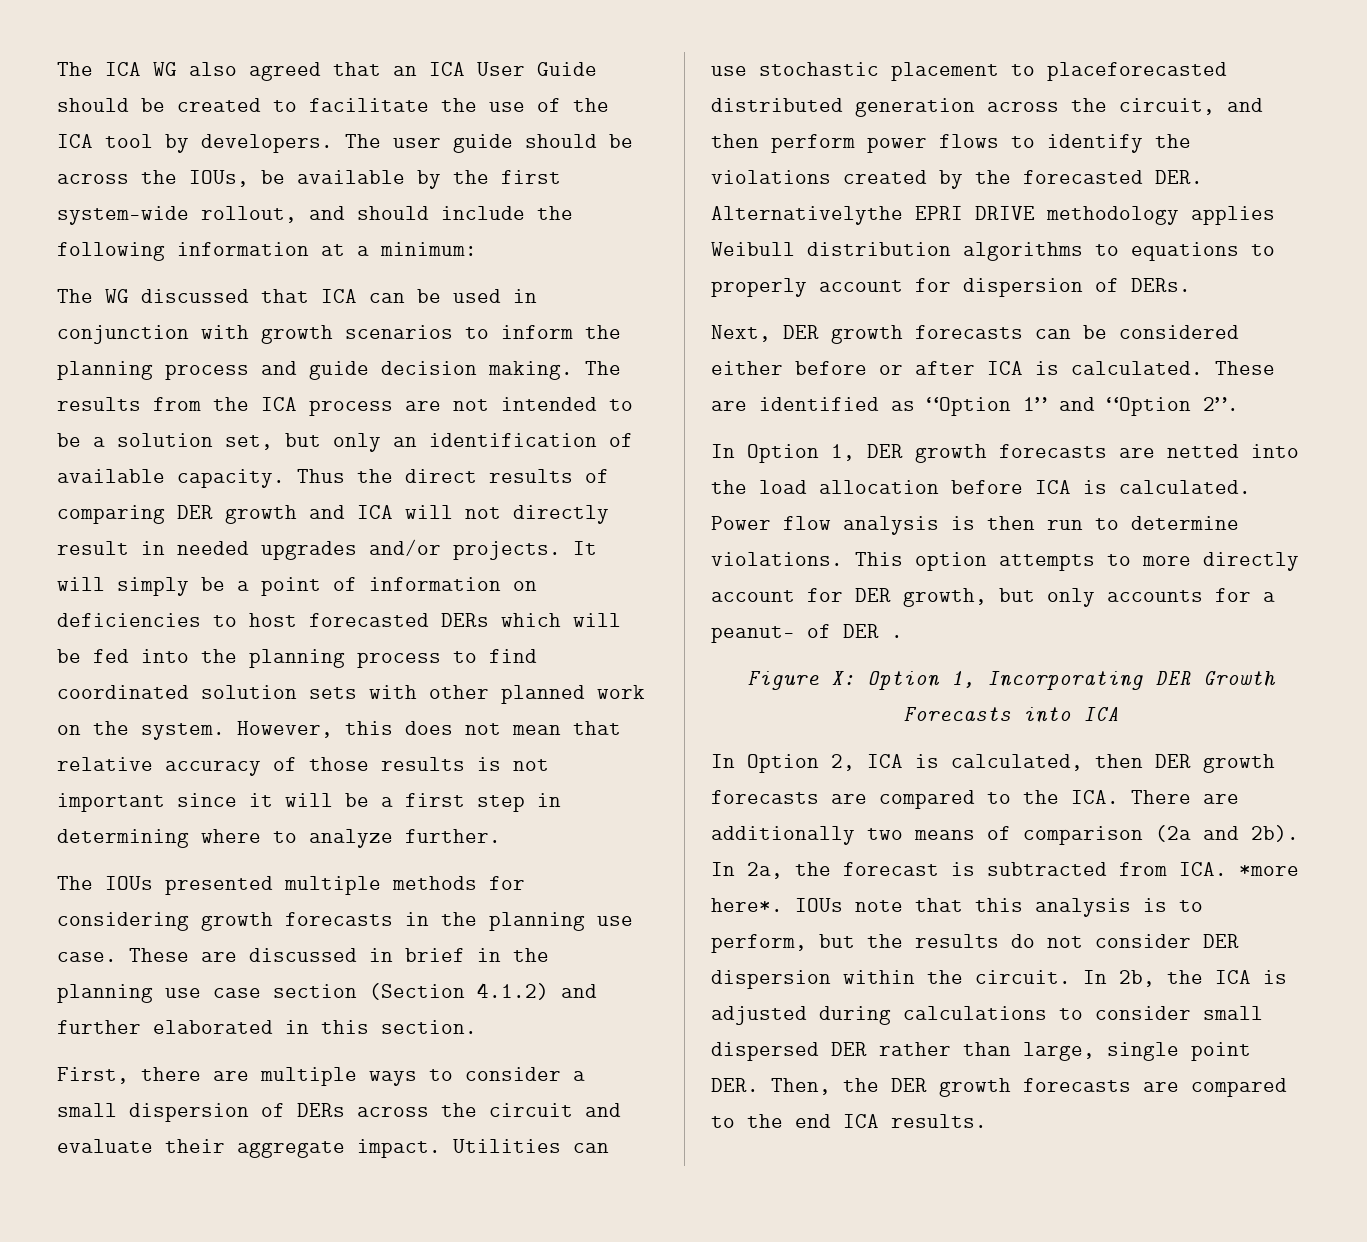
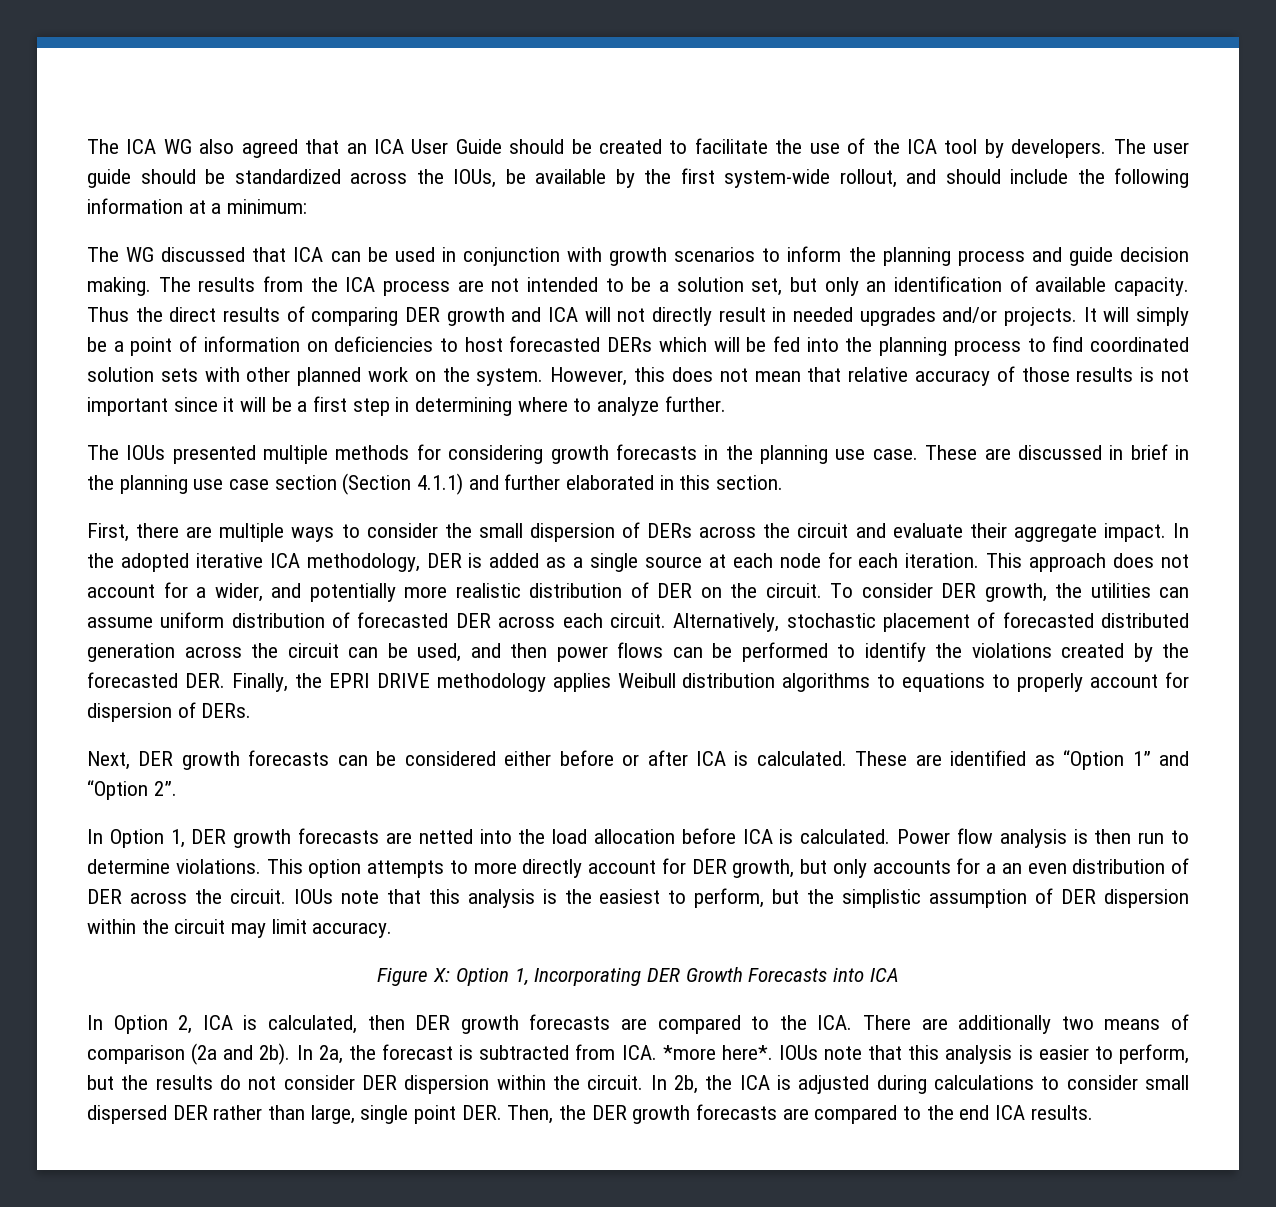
(633, 141) none -> [234,169,341,184] standardized
[477,983,549,1000] 4.1.2) -> [417,473,464,495] 4.1.1)
[573,1071,585,1081] a -> [444,523,472,538] the
[453,1139,609,1153] [711,62,1227,81] [711,98,1215,117] Utilities can use stochastic placement to placeforecasted distributed generation across the circuit, -> [1173,523,1190,538] [87,552,1190,572] [87,582,1189,602] [87,612,1189,632] [87,643,461,662] In the adopted iterative ICA methodology, DER is added as a single source at each node for each iteration. This approach does not account for a wider, and potentially more realistic distribution of DER on the circuit. To consider DER growth, the utilities can assume uniform distribution of forecasted DER across each circuit. Alternatively, stochastic placement of forecasted distributed generation across the circuit can be used,
[771,134,855,153] perform -> (547, 650) none
(999, 141) none -> [672,642,828,662] can be performed
[711,206,903,225] Alternativelythe -> [231,673,322,692] Finally, the
[711,624,903,643] peanut- of DER . -> [1001,858,1189,874] [87,888,1190,908] [87,919,393,938] an even distribution of DER across the circuit. IOUs note that this analysis is the easiest to perform, but the simplistic assumption of DER dispersion within the circuit may limit accuracy.
(1167, 905) none -> [1038,1045,1089,1060] easier

